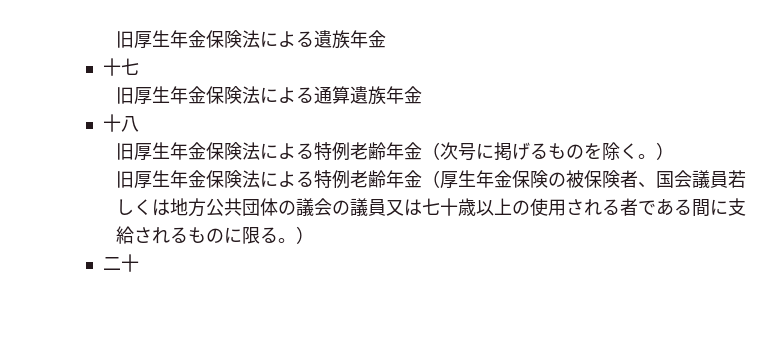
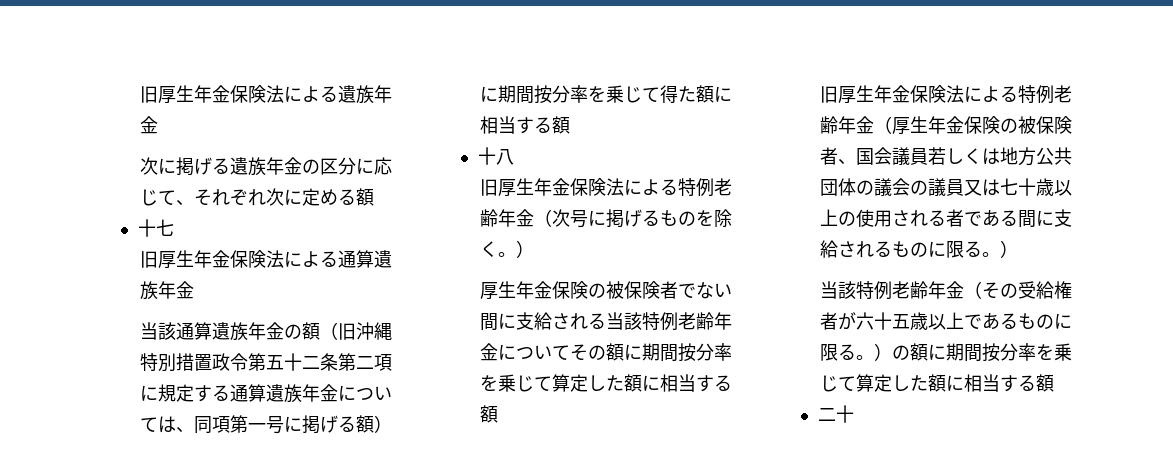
(386, 39) none -> [139,157,392,176] [139,188,374,206] // 次に掲げる遺族年金の区分に応じて、それぞれ次に定める額
(422, 95) none -> [139,322,392,341] [139,353,392,372] [139,384,392,403] [139,415,392,434] [479,85,732,104] [479,116,570,134] // 当該通算遺族年金の額（旧沖縄特別措置政令第五十二条第二項に規定する通算遺族年金については、同項第一号に掲げる額）に期間按分率を乗じて得た額に相当する額
(674, 151) none -> [479,281,732,299] [479,312,732,331] [479,343,732,362] [479,374,732,392] [479,405,498,423] // 厚生年金保険の被保険者でない間に支給される当該特例老齢年金についてその額に期間按分率を乗じて算定した額に相当する額
(314, 235) none -> [819,281,1072,300] [819,312,1072,330] [819,343,1072,362] [819,374,1054,392] // 当該特例老齢年金（その受給権者が六十五歳以上であるものに限る。）の額に期間按分率を乗じて算定した額に相当する額

